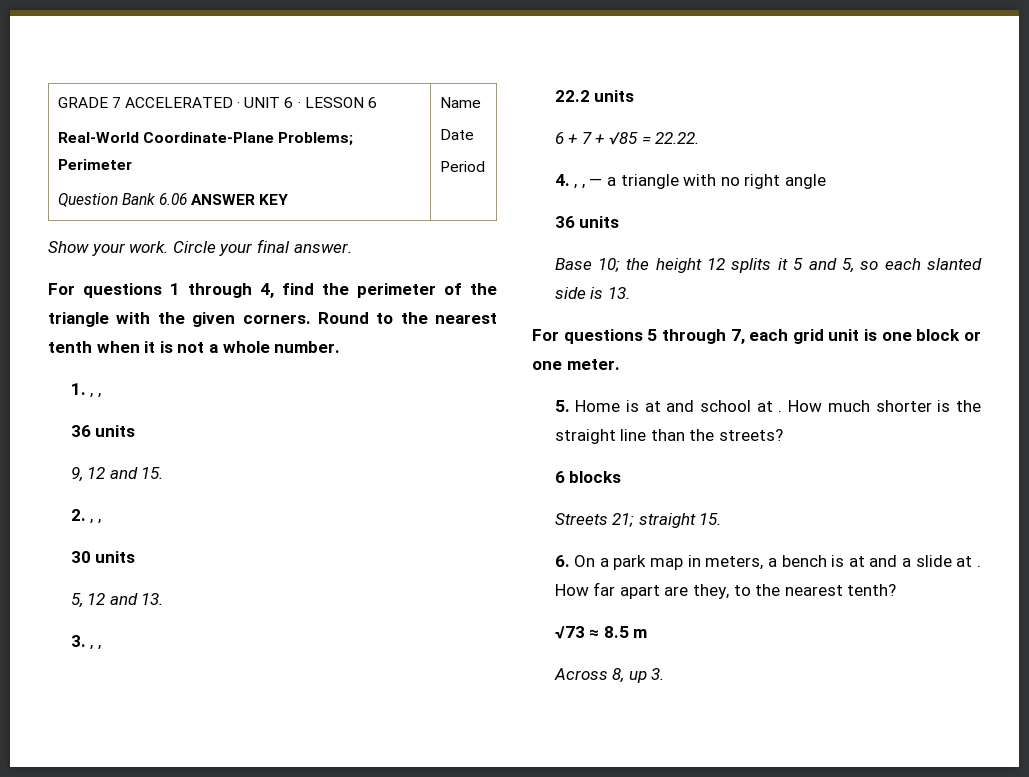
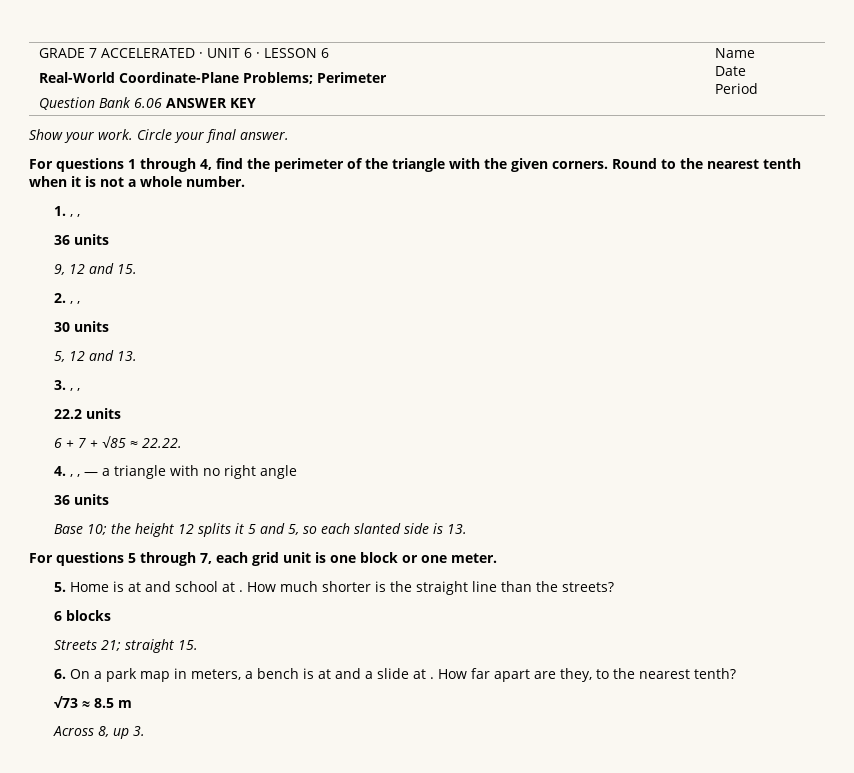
[641,136,651,144] = -> [130,441,139,448] ≈

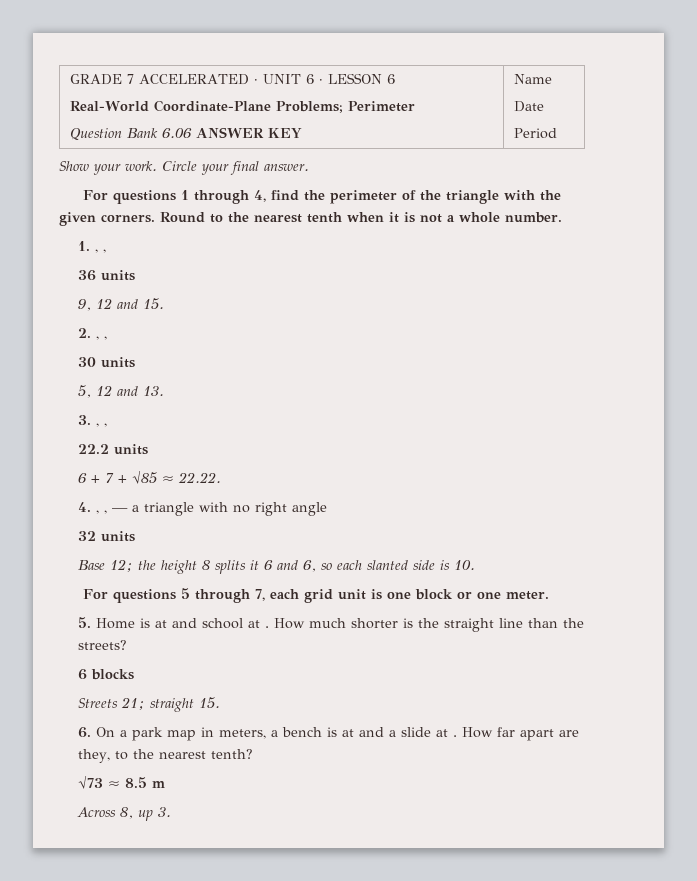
[54,495,71,505] 36 -> [78,531,97,541] 32
[87,524,108,535] 10; -> [110,559,134,572] 12;
[178,524,195,534] 12 -> [202,560,211,570] 8
[248,523,300,535] 5 and 5, -> [264,560,317,572] 6 and 6,
[447,524,468,534] 13. -> [454,560,476,570] 10.

